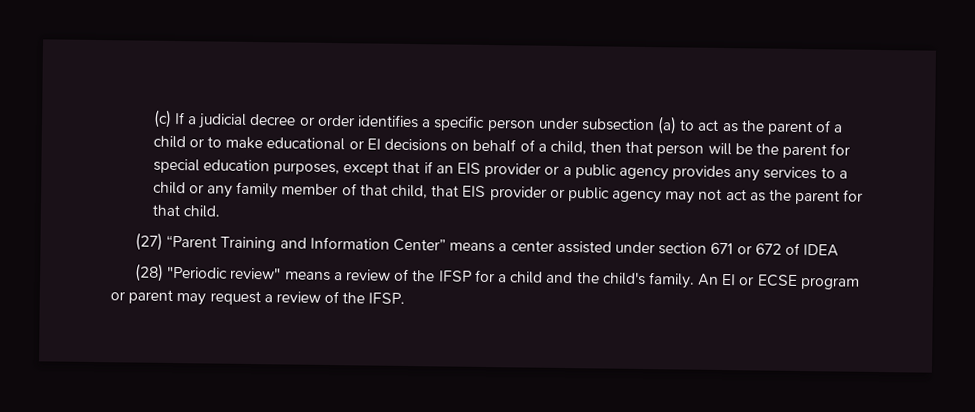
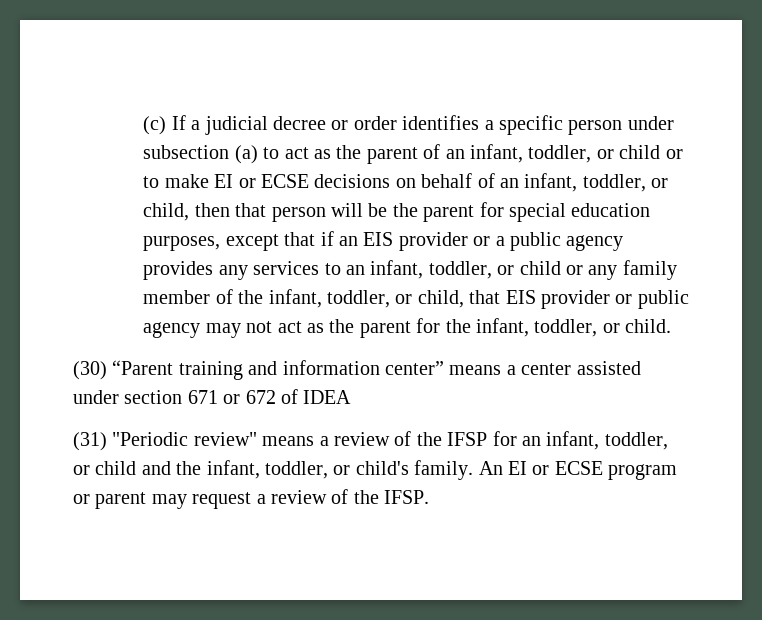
[833,124,844,133] a -> [445,144,614,163] an infant, toddler, or
[266,137,381,151] educational or EI -> [214,174,310,188] EI or ECSE
[537,143,547,152] a -> [500,173,669,192] an infant, toddler, or
[838,170,848,179] a -> [346,260,515,279] an infant, toddler, or
[359,184,388,196] that -> [238,289,413,308] the infant, toddler, or
[151,204,220,218] [135,232,447,252] that child. // (27) “Parent Training and Information Center” -> [445,318,672,337] [73,360,444,380] the infant, toddler, or child. // (30) “Parent training and information center”
[135,263,165,282] (28) -> [73,432,107,451] (31)
[497,271,600,284] a child and the -> [521,431,668,450] [73,460,351,479] an infant, toddler, or child and the infant, toddler, or

